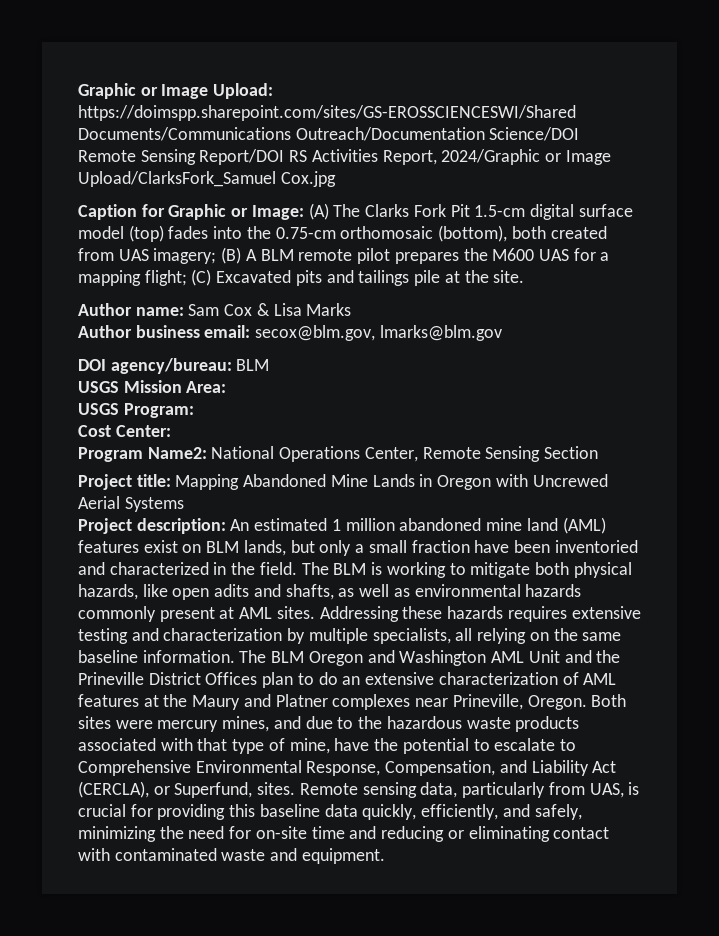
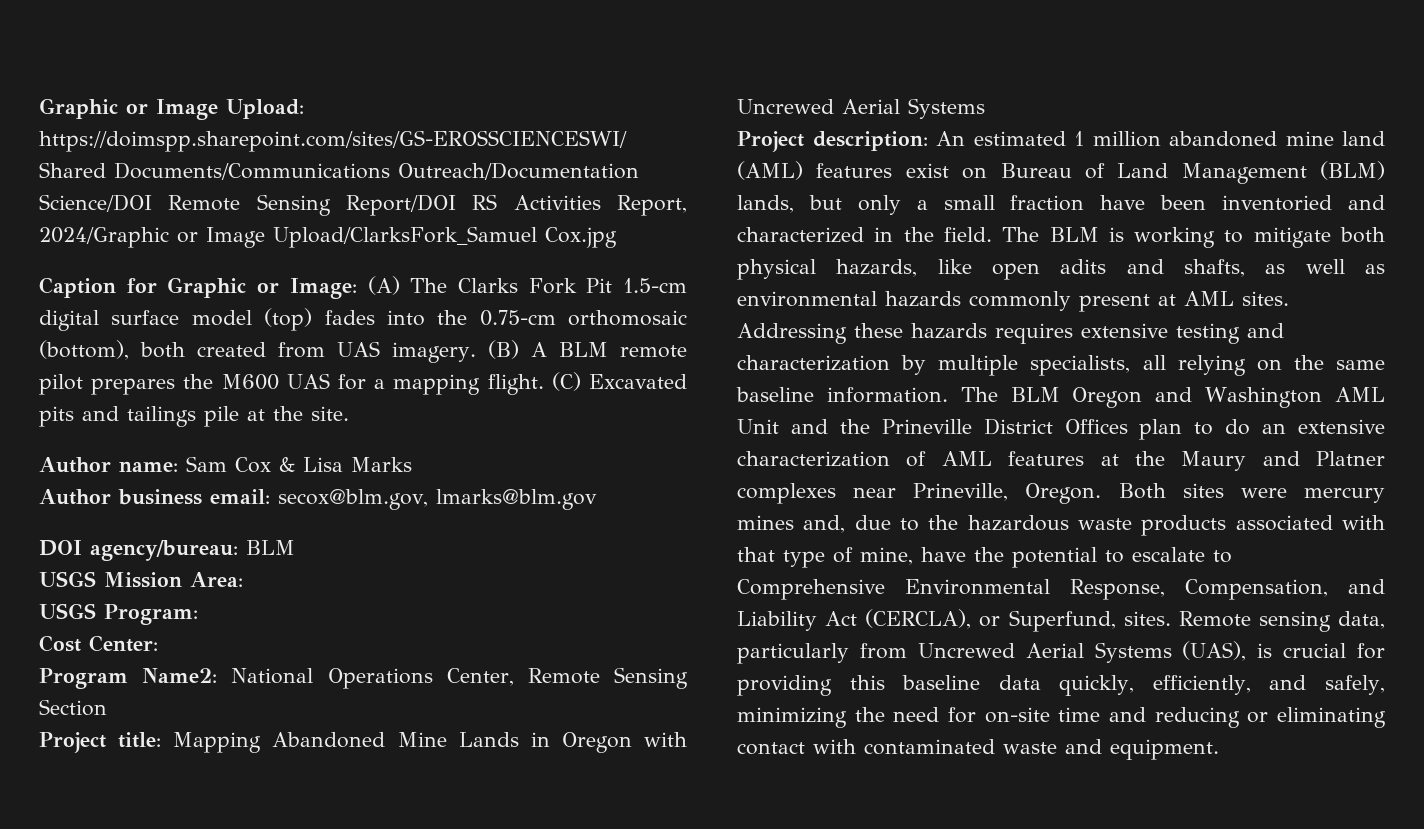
[153,248,217,264] imagery; -> [392,342,477,363] imagery.
[144,270,187,286] flight; -> [487,374,544,395] flight.
[206,541,240,553] BLM -> [1000,161,1385,184] Bureau of Land Management (BLM)
[222,716,301,732] mines, and -> [737,515,846,533] mines and,
[589,783,624,798] UAS, -> [917,641,1247,663] Uncrewed Aerial Systems (UAS),

